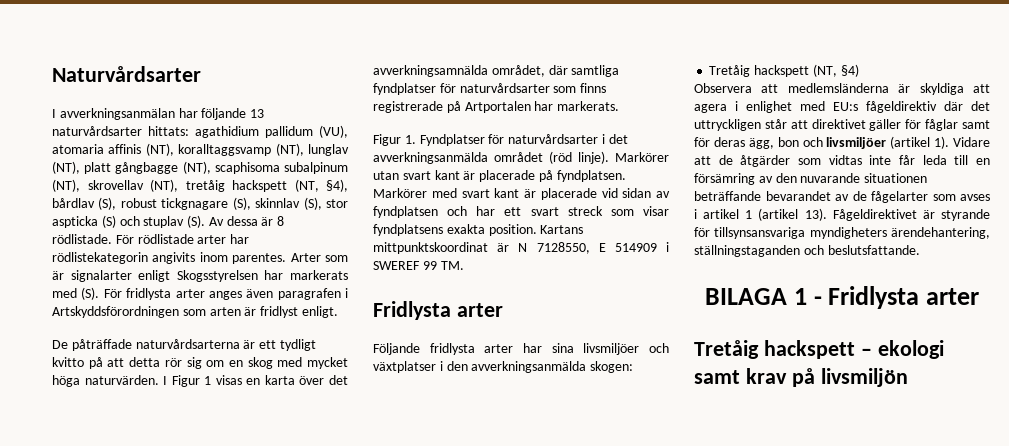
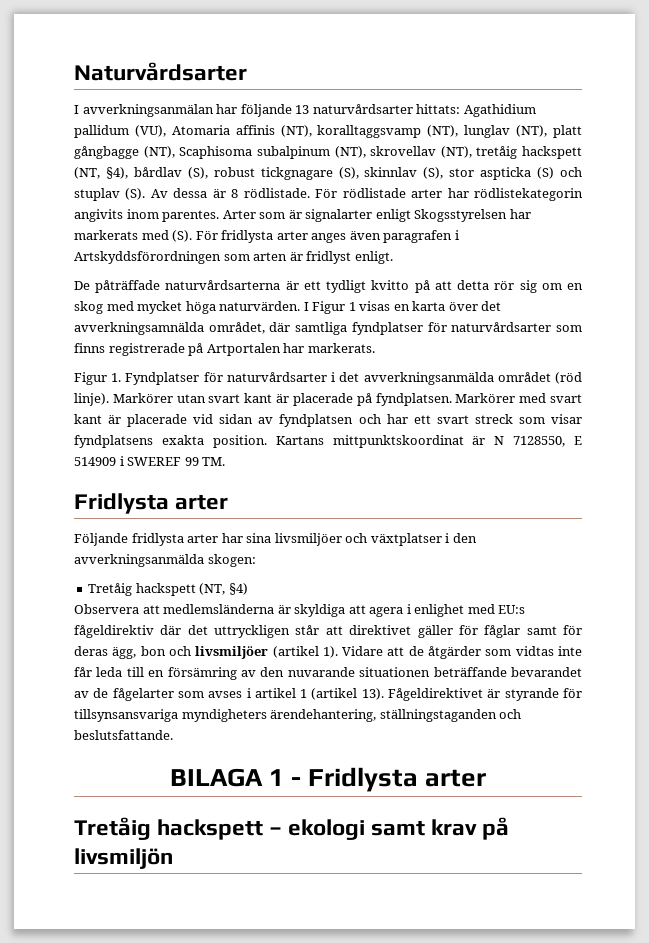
[195,126,259,138] agathidium -> [463,104,536,117] Agathidium
[52,144,104,154] atomaria -> [171,125,230,135] Atomaria
[214,162,280,174] scaphisoma -> [179,146,253,159] Scaphisoma

